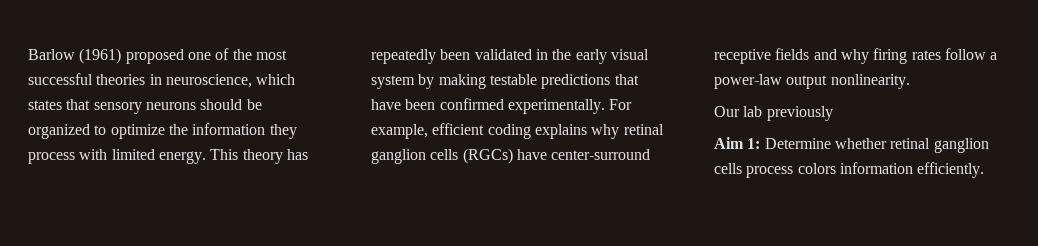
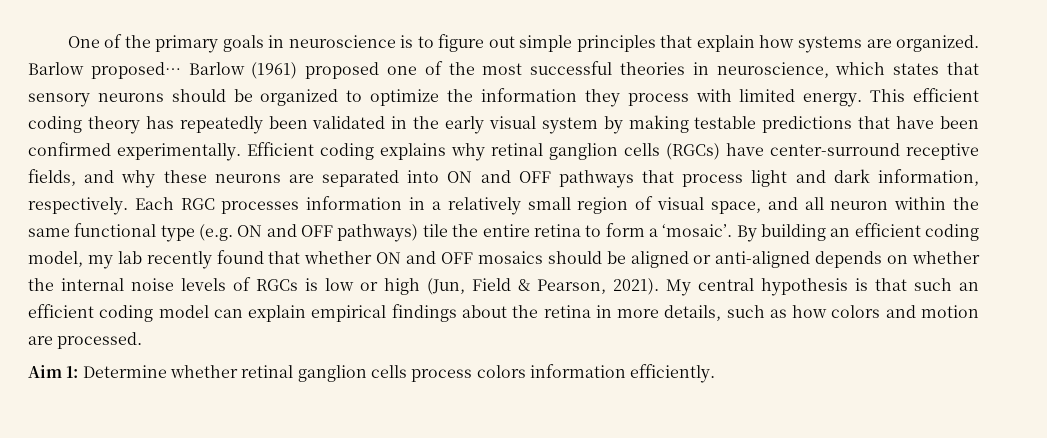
(28, 54) none -> [67,34,980,53] [28,62,181,79] One of the primary goals in neuroscience is to figure out simple principles that explain how systems are organized. Barlow proposed…
(239, 154) none -> [913,88,980,102] [28,116,82,133] efficient coding
[609,99,633,110] [371,123,485,139] For example, efficient -> [247,142,314,156] Efficient
[775,48,810,60] fields -> [28,169,76,186] fields,
[873,48,998,64] [714,74,910,89] [714,106,833,121] firing rates follow a power-law output nonlinearity. // Our lab previously -> [163,169,979,188] [28,196,980,215] [28,223,980,242] [28,250,981,269] [28,277,979,296] [28,304,980,322] [28,332,143,349] these neurons are separated into ON and OFF pathways that process light and dark information, respectively. Each RGC processes information in a relatively small region of visual space, and all neuron within the same functional type (e.g. ON and OFF pathways) tile the entire retina to form a ‘mosaic’. By building an efficient coding model, my lab recently found that whether ON and OFF mosaics should be aligned or anti-aligned depends on whether the internal noise levels of RGCs is low or high (Jun, Field & Pearson, 2021). My central hypothesis is that such an efficient coding model can explain empirical findings about the retina in more details, such as how colors and motion are processed.

